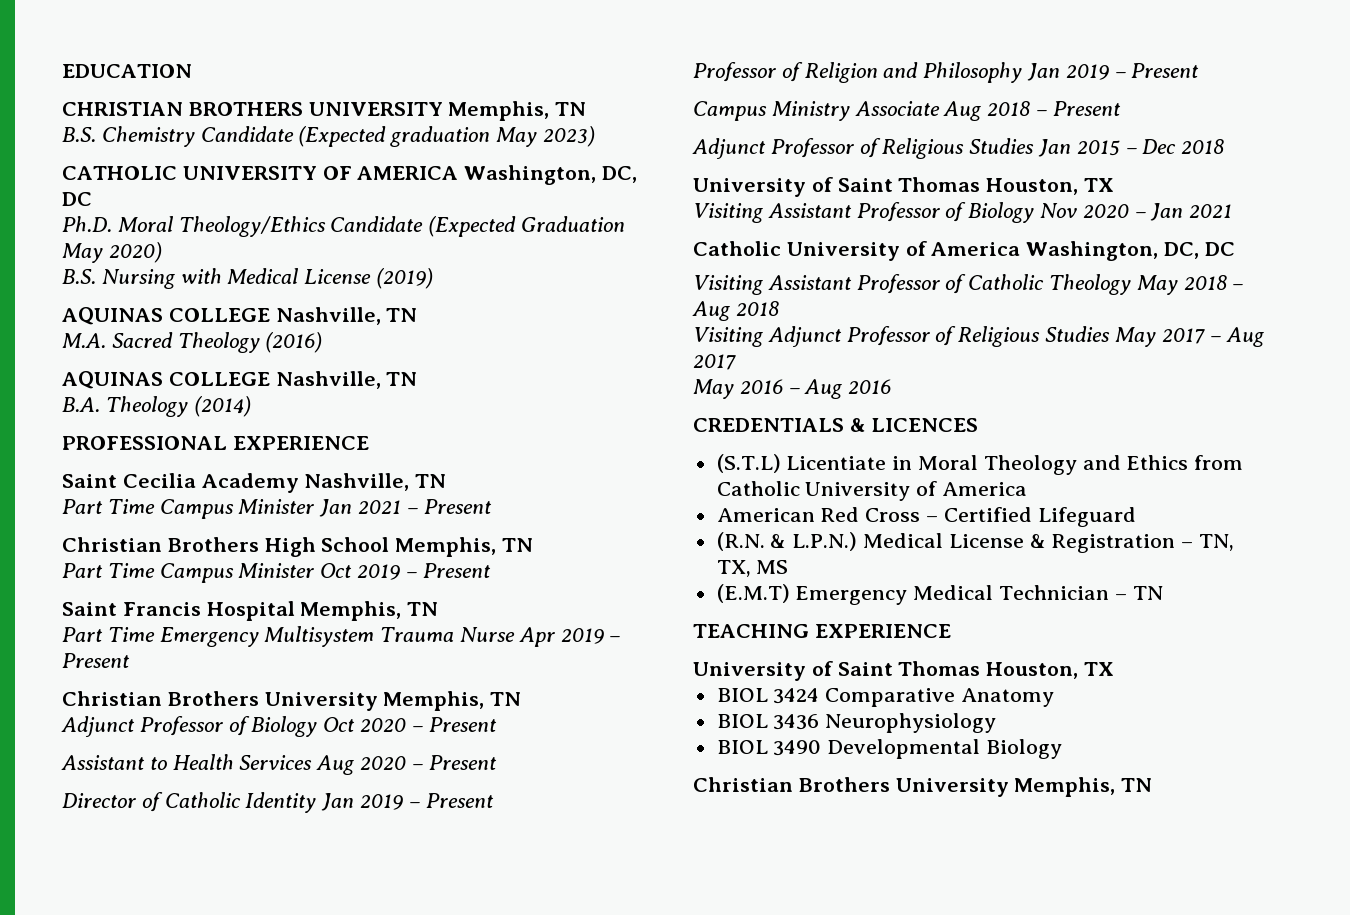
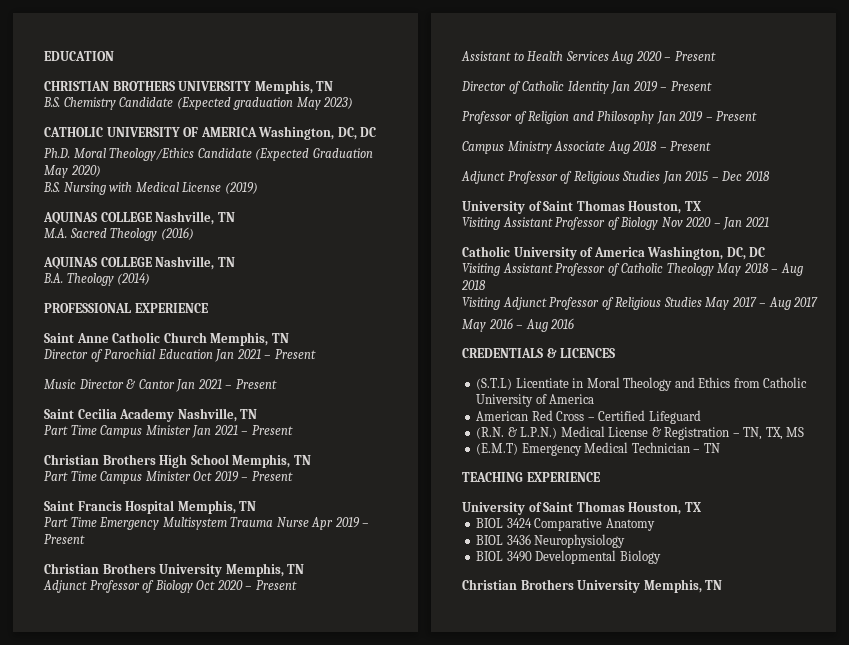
(369, 443) none -> [44,332,289,346] [43,349,316,362] [44,379,277,392] // Saint Anne Catholic Church Memphis, TN // Director of Parochial Education Jan 2021 – Present // Music Director & Cantor Jan 2021 – Present

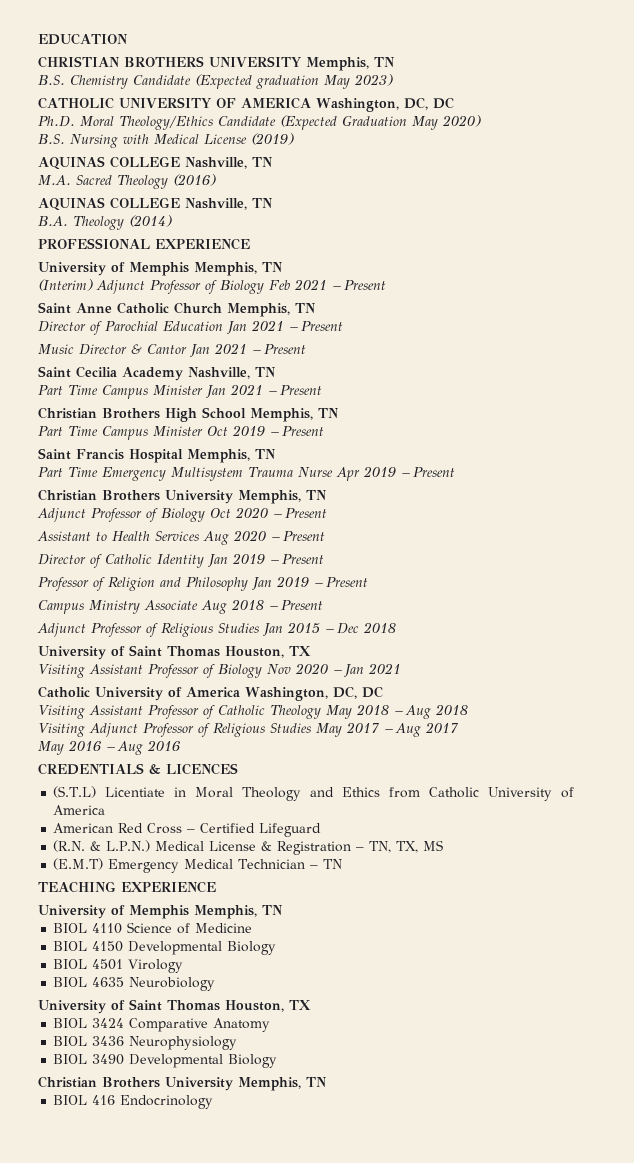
(208, 308) none -> [38,262,283,276] [38,279,386,294] // University of Memphis Memphis, TN // (Interim) Adjunct Professor of Biology Feb 2021 – Present
(600, 477) none -> [38,905,283,919] [53,922,253,934] [53,941,277,955] [53,959,184,973] [53,977,216,991] // University of Memphis Memphis, TN // BIOL 4110 Science of Medicine // BIOL 4150 Developmental Biology // BIOL 4501 Virology // BIOL 4635 Neurobiology
(723, 585) none -> [53,1095,214,1109] // BIOL 416 Endocrinology

